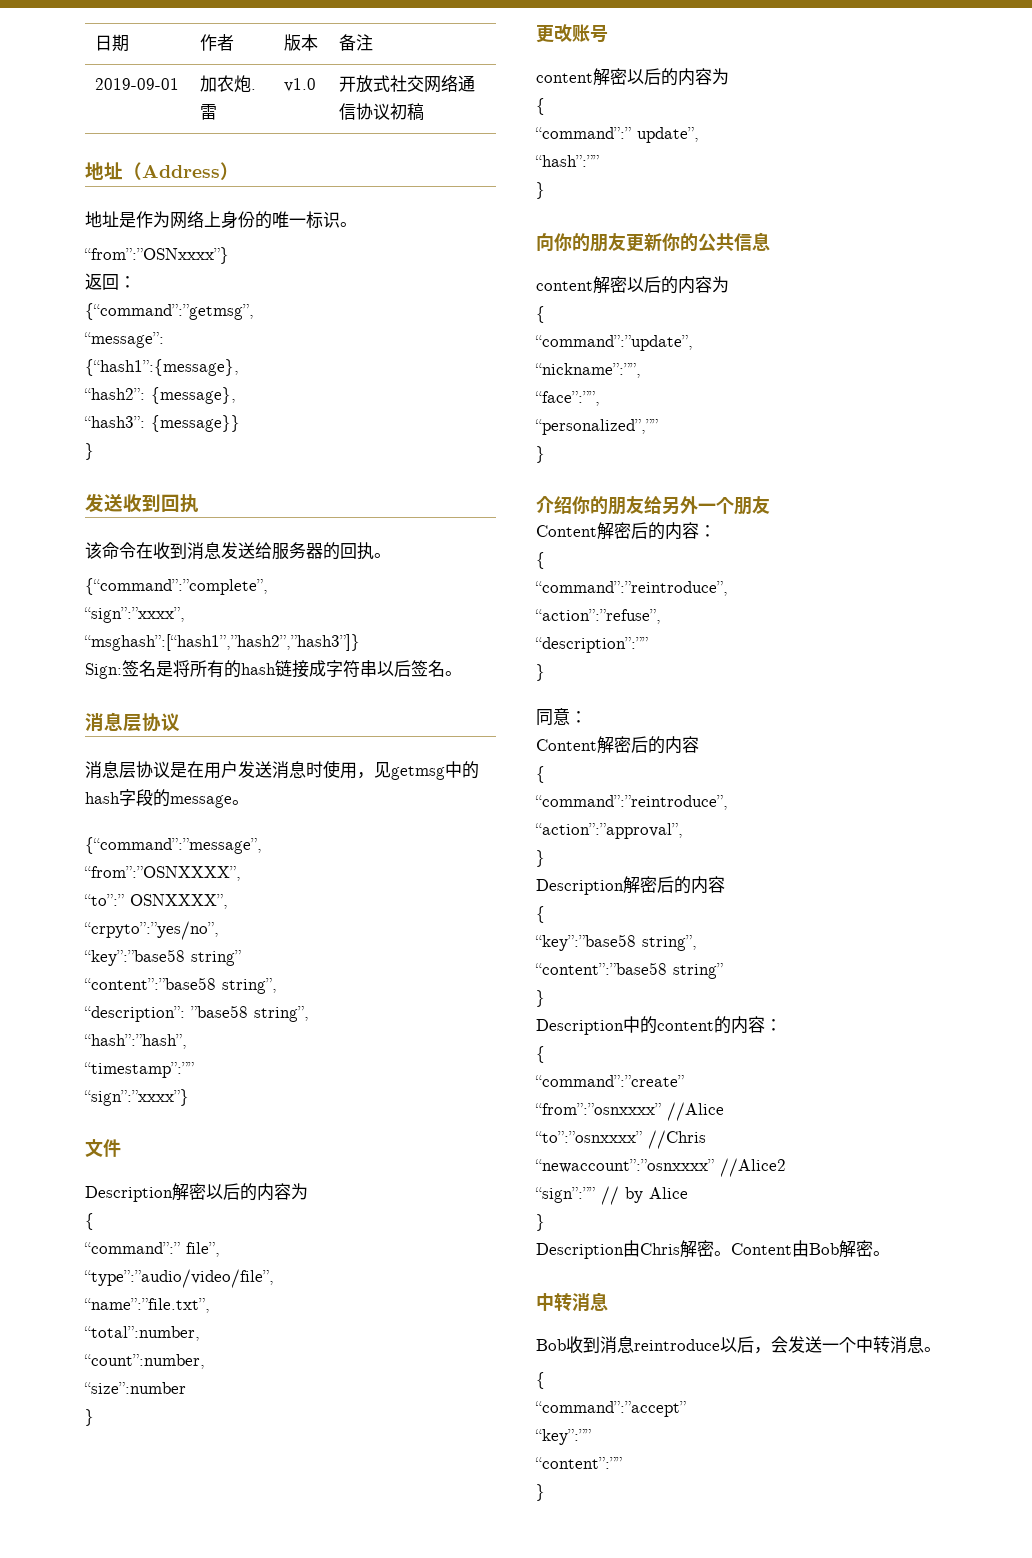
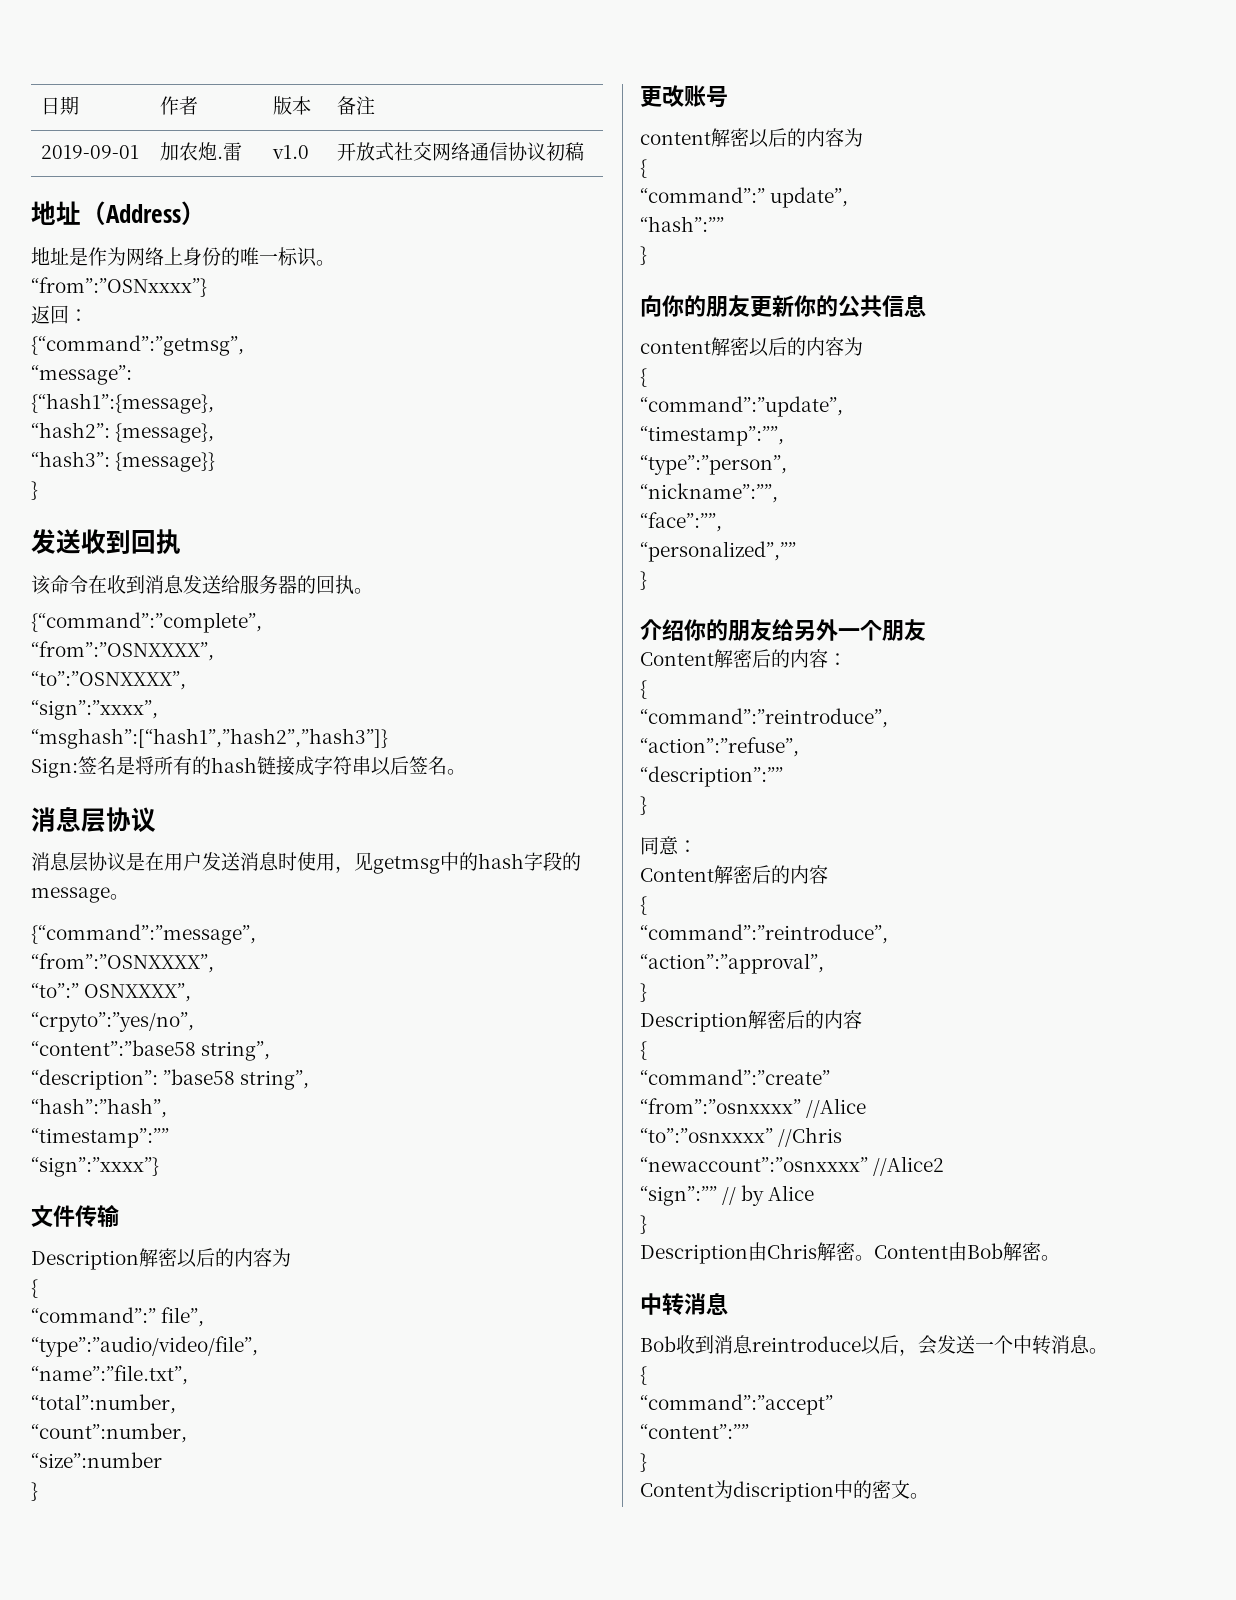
(268, 586) none -> [31,641,214,661] [31,671,186,690] // “from”:”OSNXXXX”, // “to”:”OSNXXXX”,
[84,949,241,966] // “key”:”base58 string” -> (194, 1022) none
(121, 1148) none -> [75,1205,119,1227] 传输
(693, 343) none -> [640,426,784,446] [640,455,787,475] // “timestamp”:””, // “type”:”person”,
[535,934,697,951] [535,962,723,979] [536,990,545,1007] [536,1016,782,1035] [536,1046,545,1063] // “key”:”base58 string”, // “content”:”base58 string” // } // Description中的content的内容： // { -> (647, 1050) none
[535,1429,591,1445] // “key”:”” -> (833, 1404) none
(545, 1492) none -> [640,1480,929,1502] // Content为discription中的密文。

